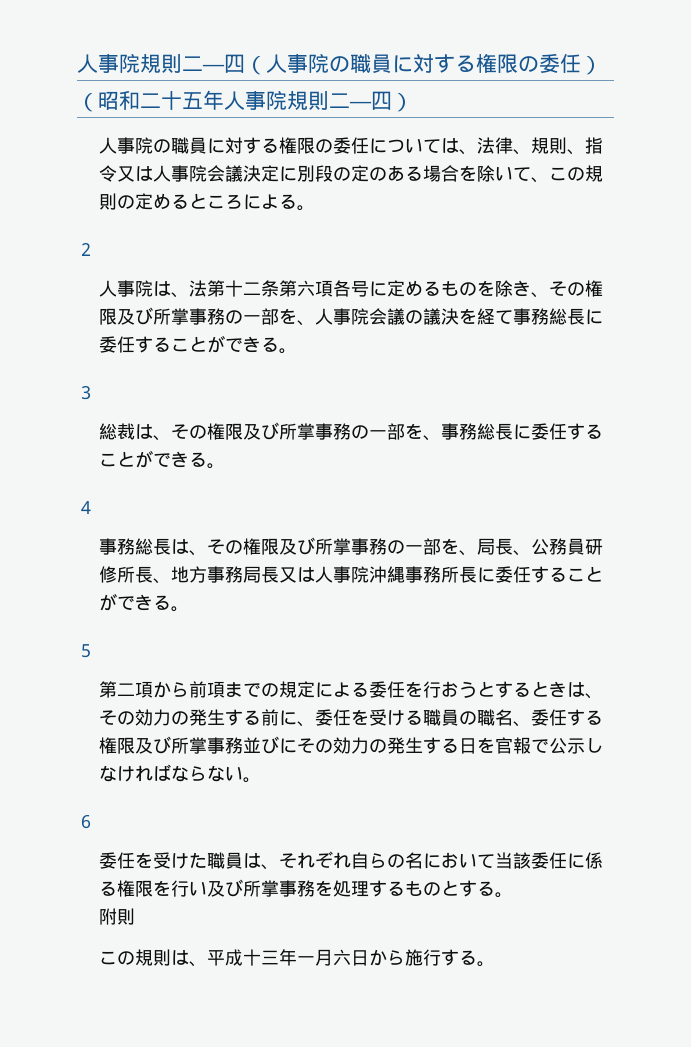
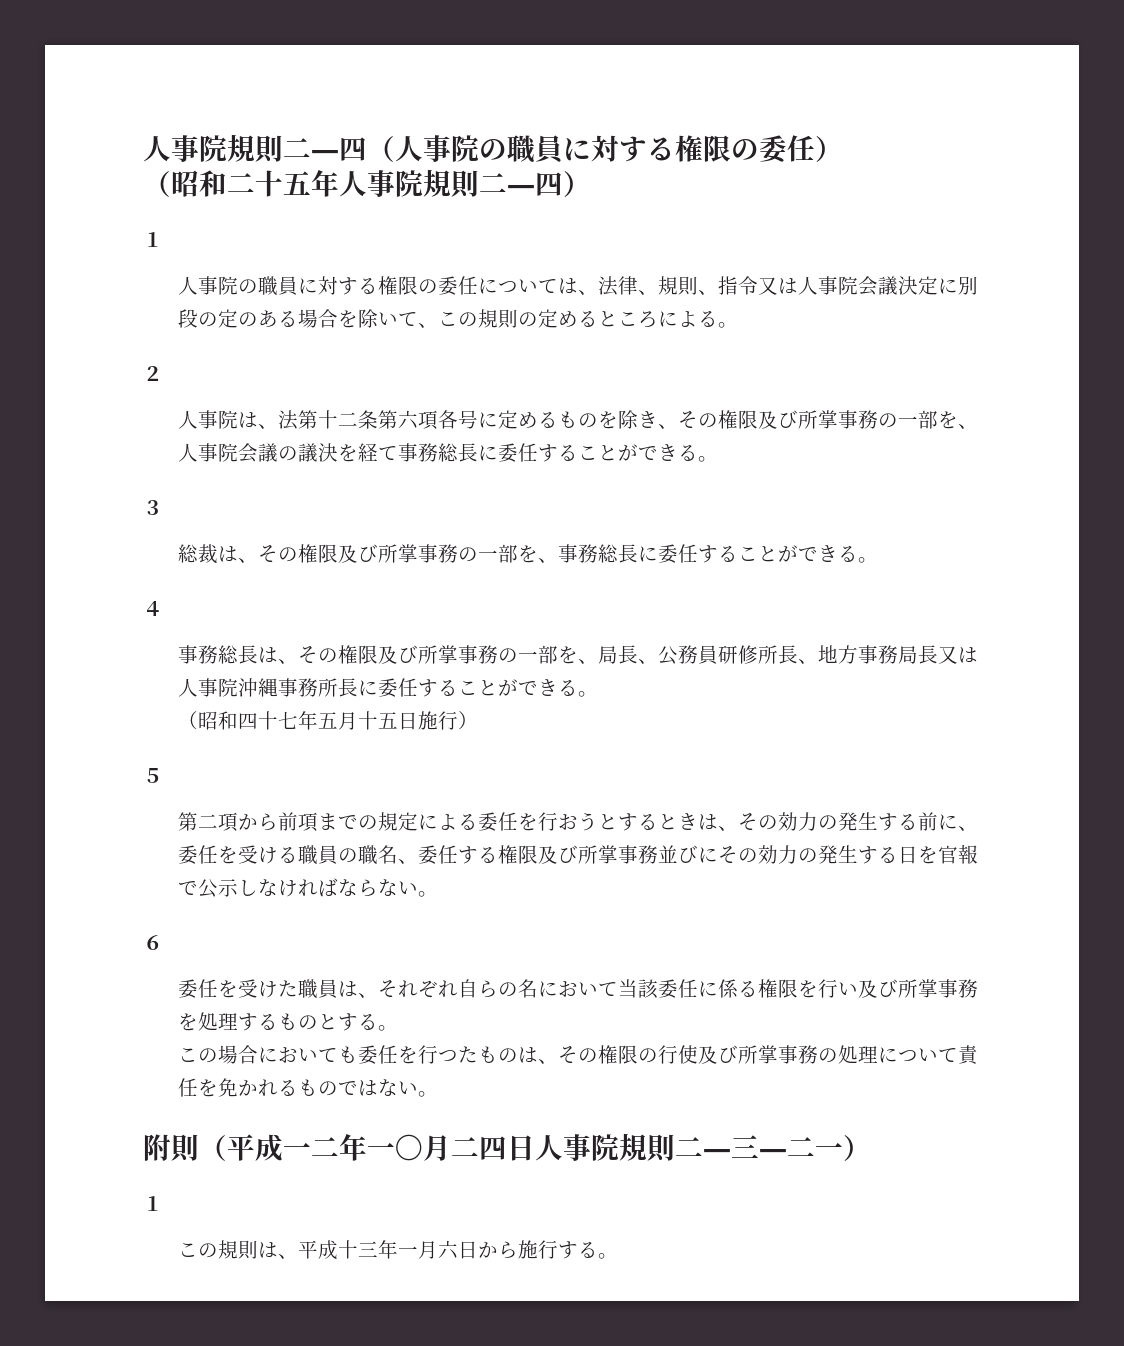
(413, 102) none -> [143,232,163,247] // １
(189, 609) none -> [178,711,479,730] // （昭和四十七年五月十五日施行）
[98,908,135,925] 附則 -> [178,1045,980,1065] [178,1078,439,1097] [143,1133,871,1162] [143,1196,163,1211] この場合においても委任を行つたものは、その権限の行使及び所掌事務の処理について責任を免かれるものではない。 // 附則（平成一二年一〇月二四日人事院規則二―三―二一） // １

